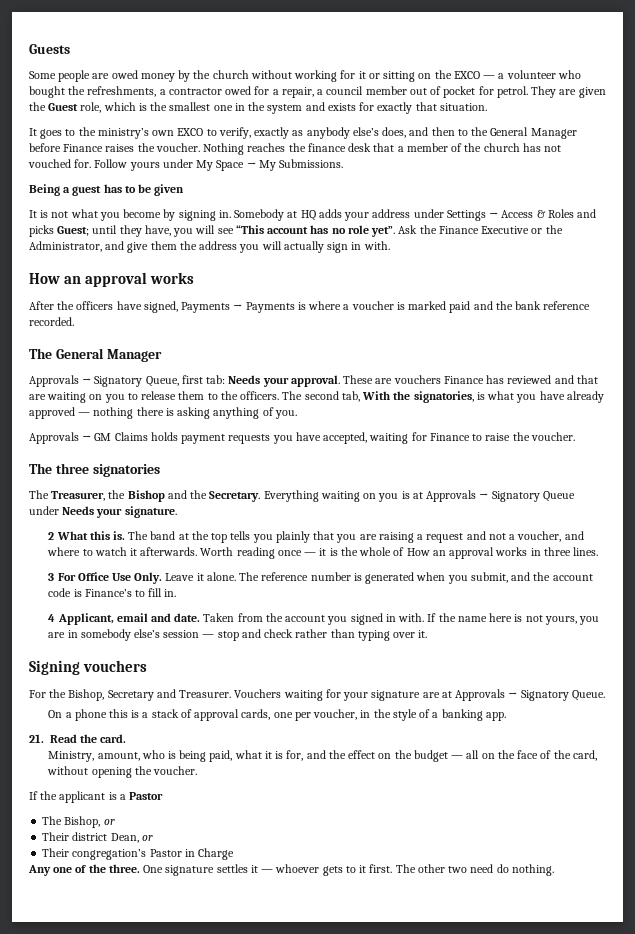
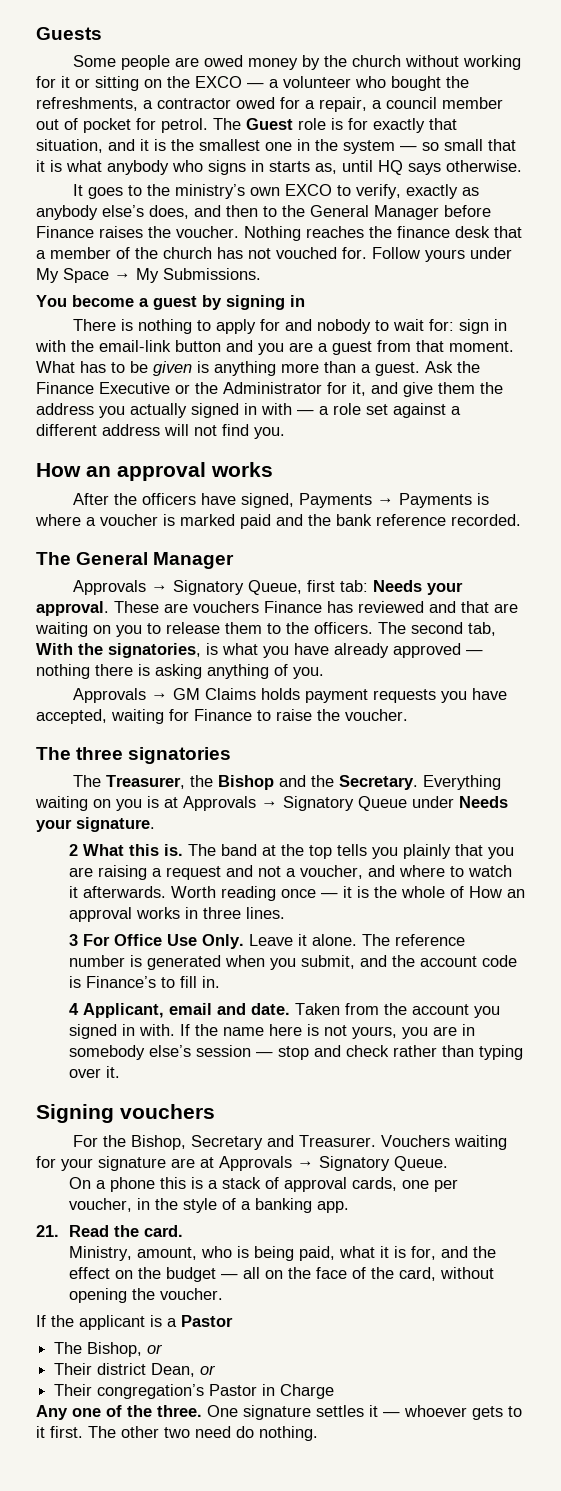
[531,86,606,98] [29,102,136,113] They are given the Guest role, which -> [213,118,457,133] [36,139,149,153] The Guest role is for exactly that situation, and it
[305,102,487,114] and exists for exactly that situation. -> [400,139,516,151] [36,160,522,175] — so small that it is what anybody who signs in starts as, until HQ says otherwise.
[29,184,185,196] [29,209,597,221] [29,225,396,237] Being a guest has to be given // It is not what you become by signing in. Somebody at HQ adds your address under Settings → Access & Roles and picks Guest; until they have, you will see “This account has no role yet”. -> [36,295,305,310] [73,319,508,334] [35,340,514,355] [36,361,420,376] You become a guest by signing in // There is nothing to apply for and nobody to wait for: sign in with the email-link button and you are a guest from that moment. What has to be given is anything more than a guest.
[29,241,102,252] Administrator, -> [223,382,366,396] Administrator for it,
[261,241,390,253] will actually sign in with. -> [130,403,461,418] [36,424,285,439] actually signed in with — a role set against a different address will not find you.

